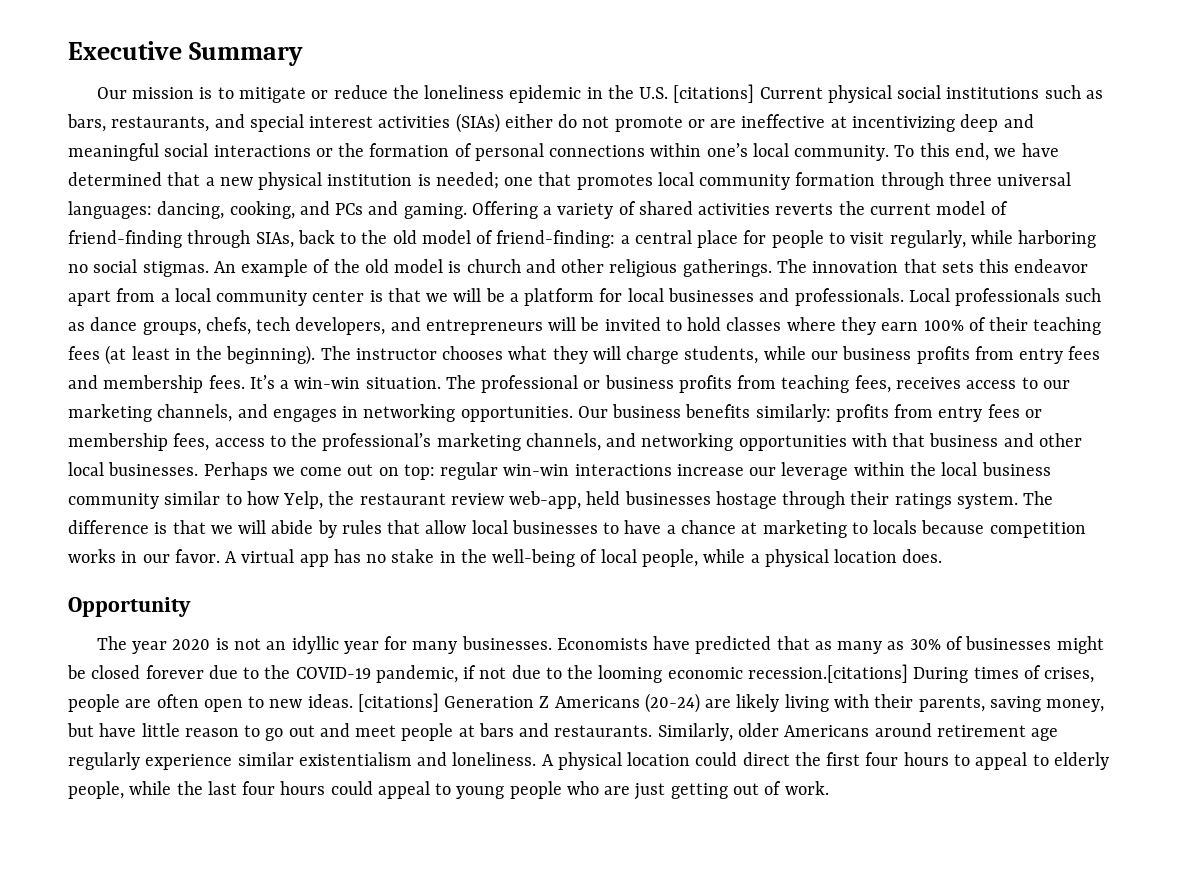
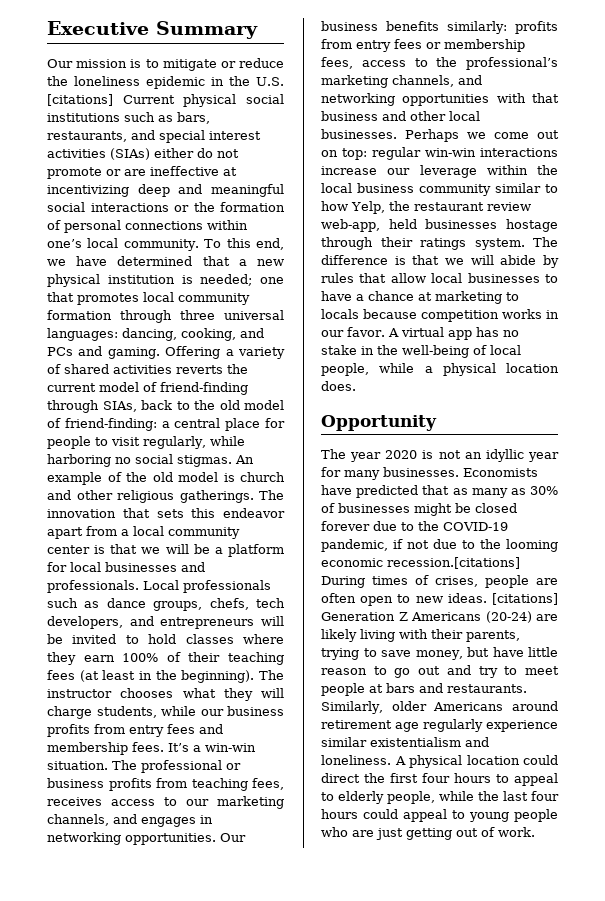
[989,696,1041,712] saving -> [321,648,412,660] trying to save
(350, 730) none -> [478,666,518,678] try to

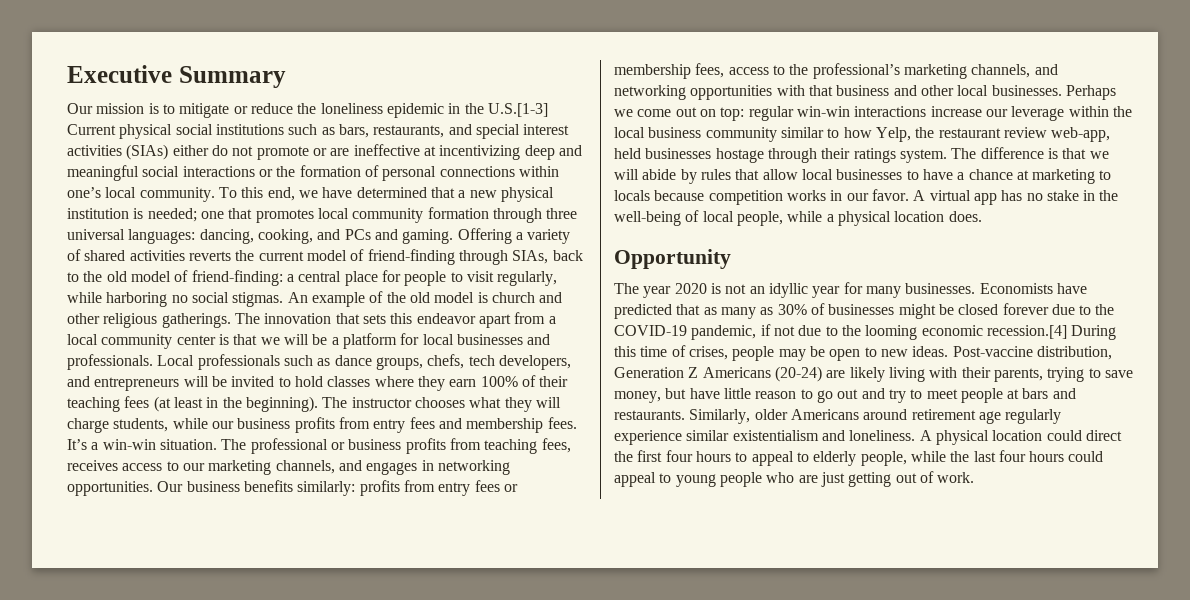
[256,77,285,86] [47,94,113,106] U.S. [citations] -> [487,103,548,117] U.S.[1-3]
[387,557,520,569] [321,576,408,588] recession.[citations] During times -> [986,325,1117,340] [614,346,668,357] recession.[4] During this time
[536,578,558,585] [321,593,356,603] are often -> [778,346,825,361] may be
[492,593,558,605] [citations] -> [952,346,1112,360] Post-vaccine distribution,

